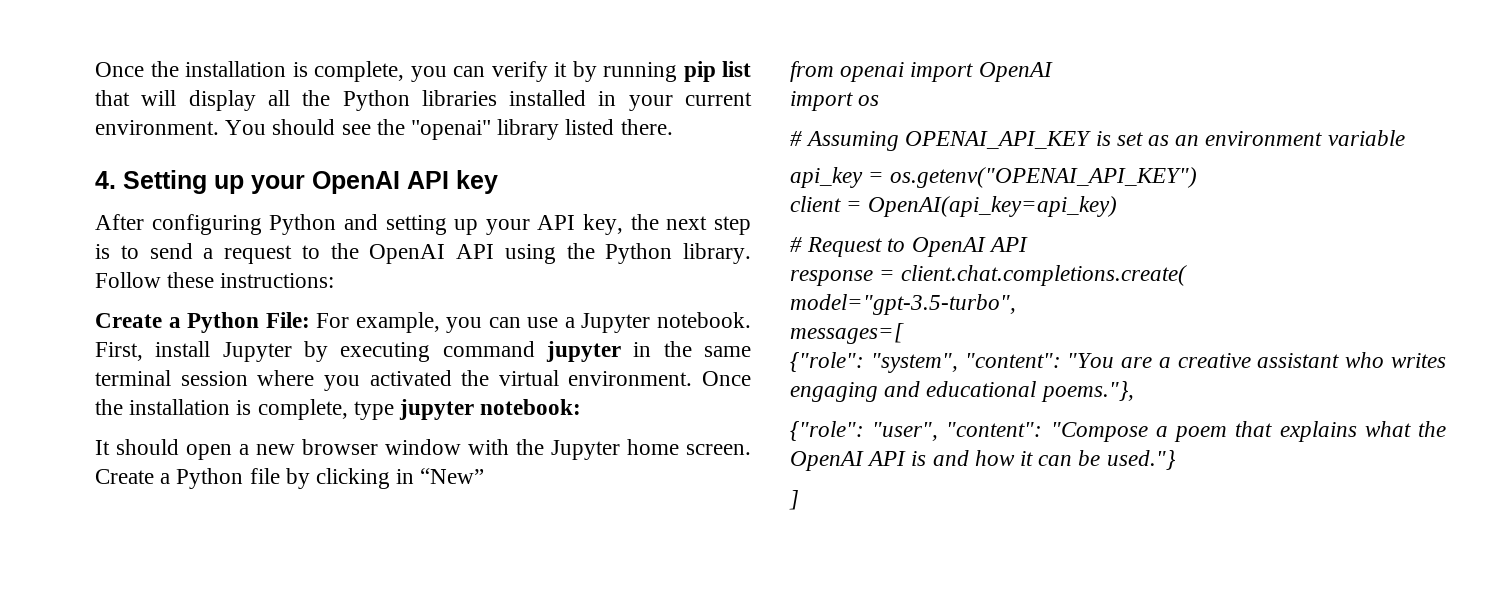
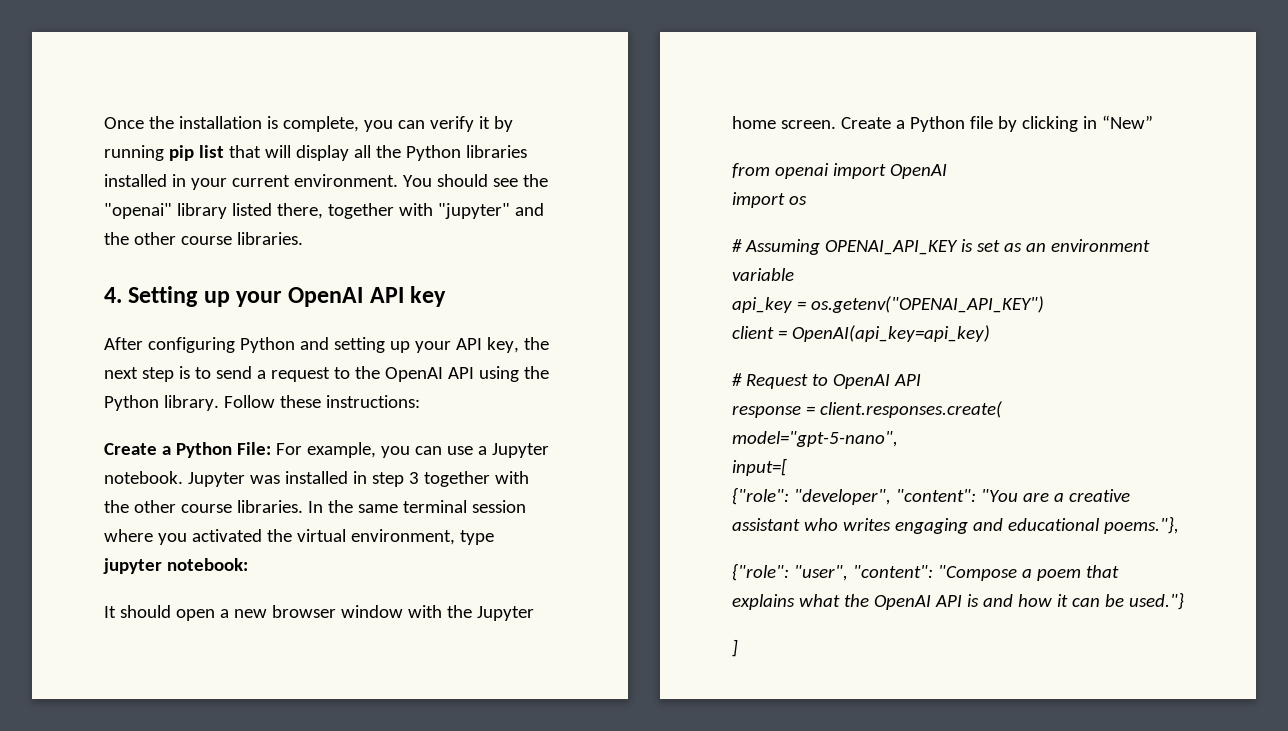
[620,119,673,135] there. -> [276,203,544,219] [104,232,303,245] there, together with "jupyter" and the other course libraries.
[95,341,652,362] First, install Jupyter by executing command jupyter in -> [187,471,529,487] [104,500,323,513] Jupyter was installed in step 3 together with the other course libraries. In
[568,371,751,386] [95,399,348,420] environment. Once the installation is complete, -> [350,529,455,545] environment,
[901,265,1188,286] [790,294,1016,315] [790,323,904,344] [790,352,958,373] client.chat.completions.create( // model="gpt-3.5-turbo", // messages=[ // {"role": "system", -> [819,401,1002,418] [732,431,898,447] [732,458,787,476] [732,487,891,505] client.responses.create( // model="gpt-5-nano", // input=[ // {"role": "developer",

